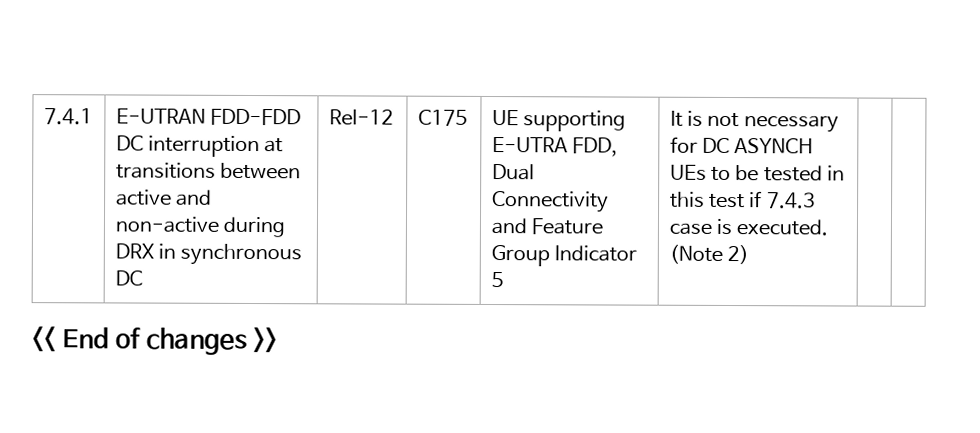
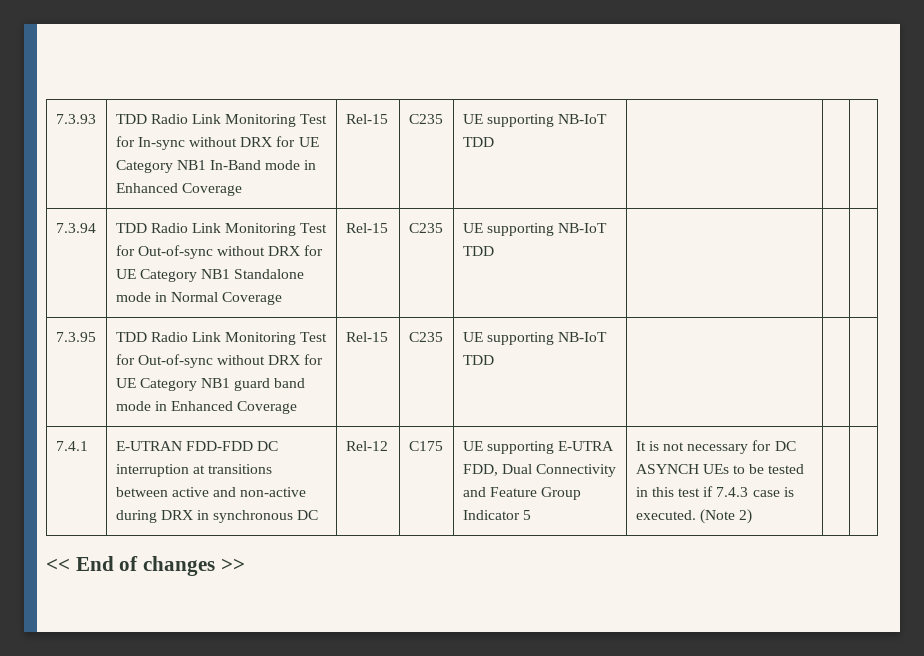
(43, 116) none -> [55,114,96,124] [115,114,328,127] [115,136,319,150] [115,160,317,173] [115,183,242,196] [345,114,388,124] [408,114,443,124] [462,114,608,127] [462,137,494,147] [55,223,96,233] [115,223,328,236] [115,245,324,259] [115,269,305,282] [115,292,283,305] [345,223,388,233] [408,223,443,233] [462,223,608,236] [462,246,494,256] [55,332,96,342] [115,332,328,345] [115,354,324,368] [115,378,306,391] [115,401,298,414] [345,332,388,342] [408,332,443,342] [462,332,608,345] [462,355,494,365] 7.3.93 | TDD Radio Link Monitoring Test for In-sync without DRX for UE Category NB1 In-Band mode in Enhanced Coverage | Rel-15 | C235 | UE supporting NB-IoT TDD | | | // 7.3.94 | TDD Radio Link Monitoring Test for Out-of-sync without DRX for UE Category NB1 Standalone mode in Normal Coverage | Rel-15 | C235 | UE supporting NB-IoT TDD | | | // 7.3.95 | TDD Radio Link Monitoring Test for Out-of-sync without DRX for UE Category NB1 guard band mode in Enhanced Coverage | Rel-15 | C235 | UE supporting NB-IoT TDD | | | //

